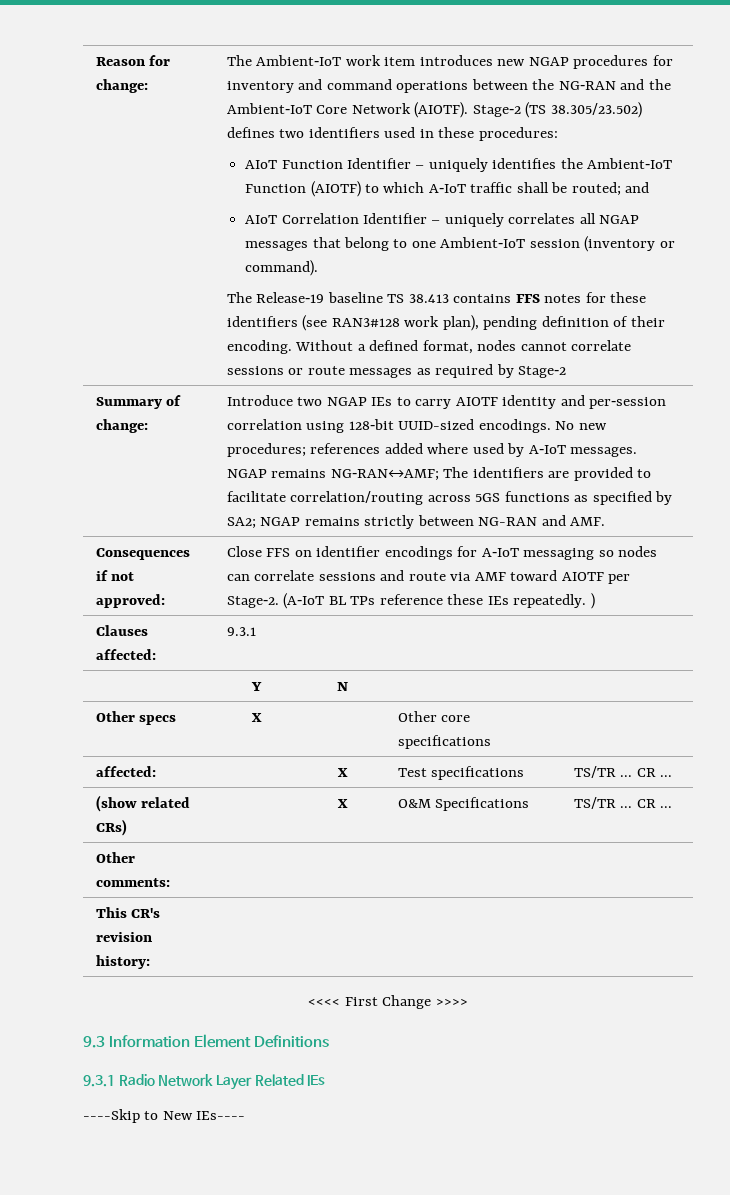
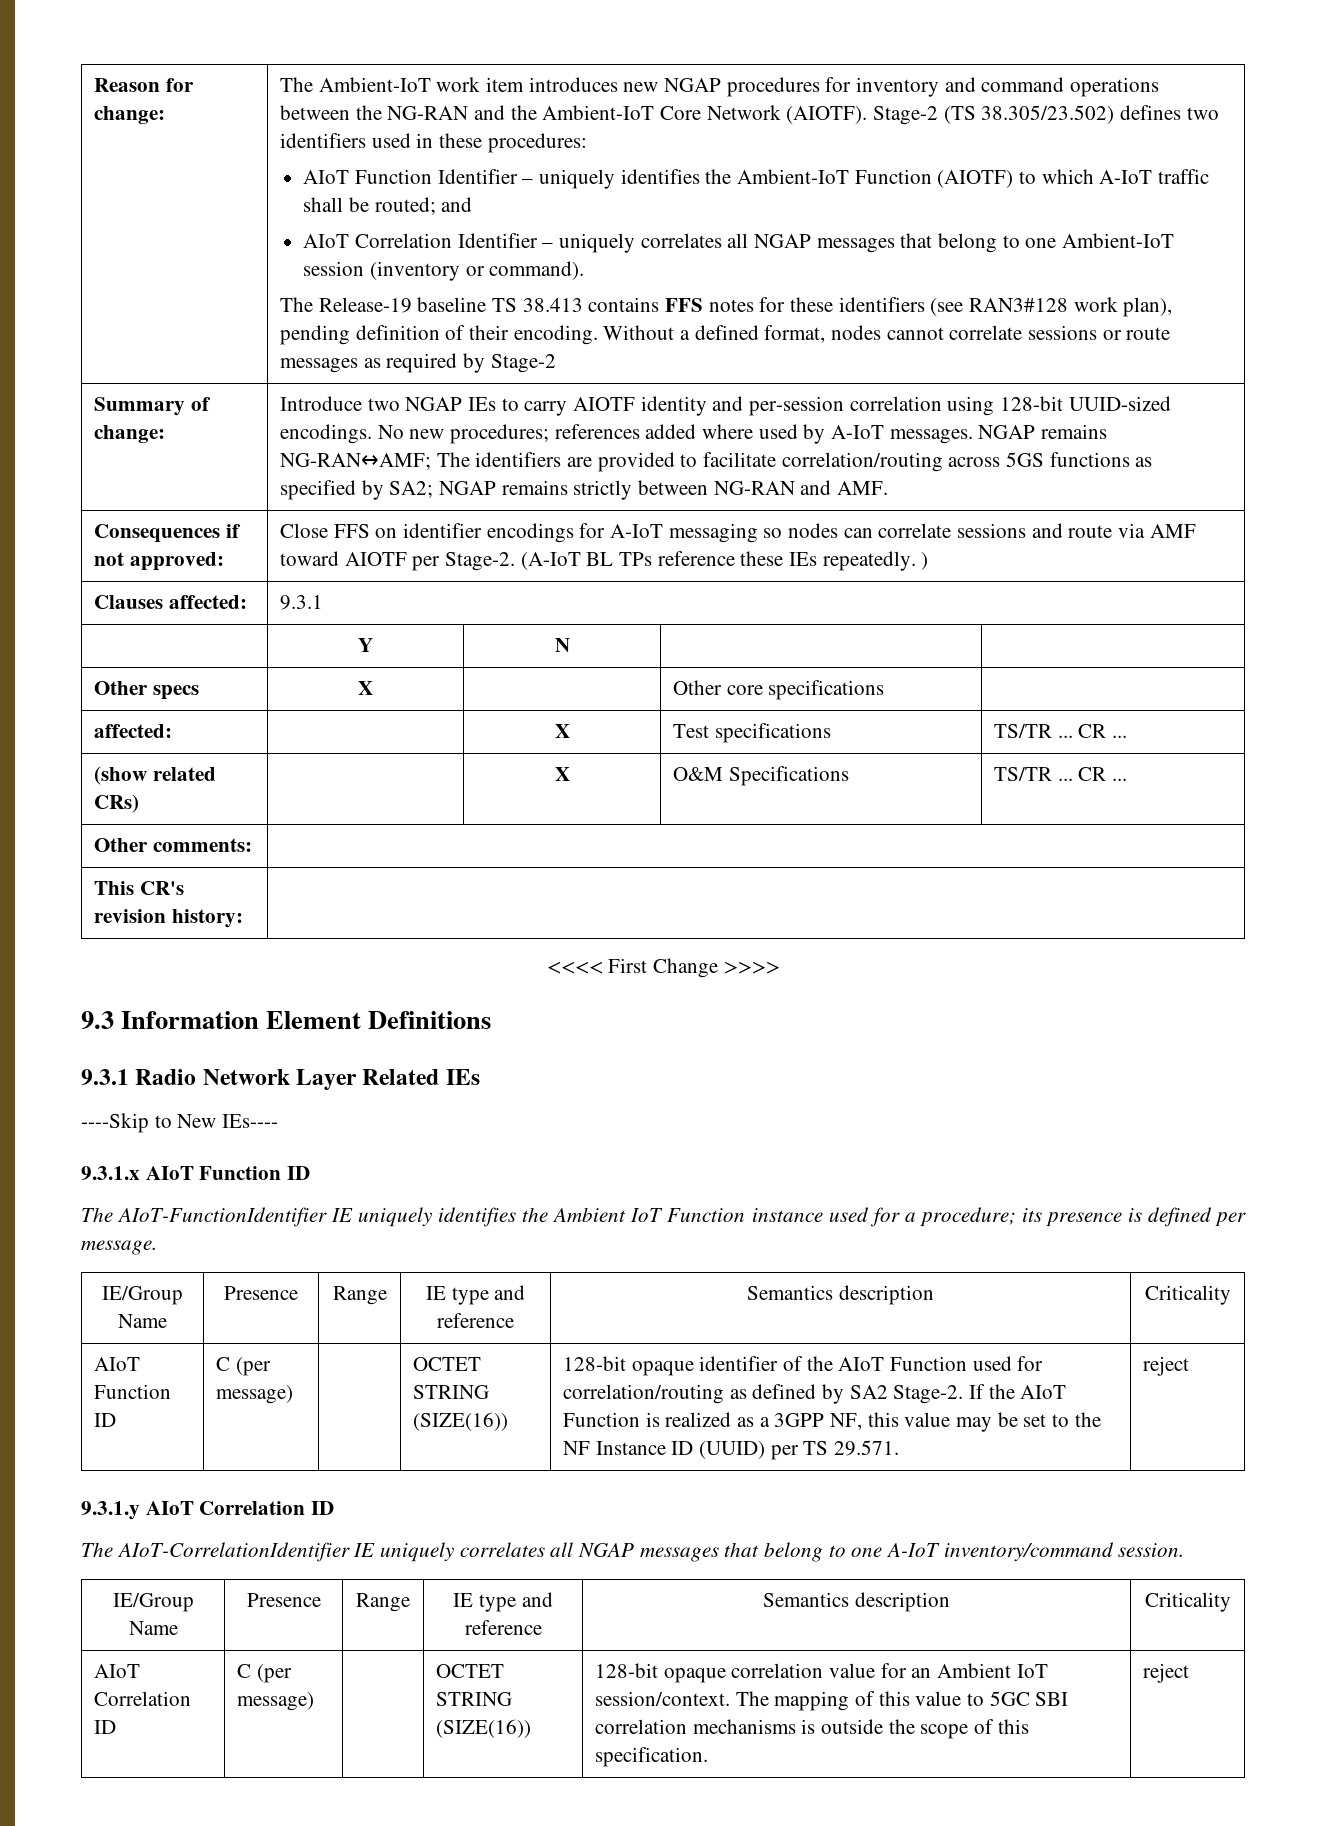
(246, 1115) none -> [81,1166,311,1180] [81,1207,1246,1227] [81,1240,157,1255] [102,1286,183,1305] [118,1314,167,1328] [224,1286,298,1300] [332,1286,387,1305] [425,1285,526,1305] [437,1313,514,1328] [747,1285,934,1305] [1144,1285,1231,1305] [94,1357,141,1371] [94,1384,172,1399] [94,1413,117,1427] [216,1357,271,1376] [216,1385,294,1404] [413,1357,482,1371] [413,1385,490,1399] [413,1412,509,1431] [563,1356,1044,1376] [563,1384,1067,1404] [563,1412,1101,1432] [563,1440,900,1460] [1143,1356,1190,1376] [81,1501,335,1520] [81,1542,1185,1562] [112,1593,194,1612] [128,1621,178,1635] [246,1593,321,1607] [356,1593,410,1612] [453,1592,553,1612] [464,1620,542,1635] [763,1592,950,1612] [1144,1592,1231,1612] [94,1664,141,1678] [94,1691,192,1706] [94,1720,117,1734] [237,1664,292,1683] [237,1692,315,1711] [436,1664,505,1678] [436,1692,513,1706] [436,1719,532,1738] [595,1663,1048,1683] [595,1691,1069,1711] [595,1719,1029,1739] [595,1747,709,1767] [1143,1663,1190,1683] // 9.3.1.x AIoT Function ID // The AIoT-FunctionIdentifier IE uniquely identifies the Ambient IoT Function instance used for a procedure; its presence is defined per message. // IE/Group Name | Presence | Range | IE type and reference | Semantics description | Criticality // AIoT Function ID | C (per message) | | OCTET STRING (SIZE(16)) | 128-bit opaque identifier of the AIoT Function used for correlation/routing as defined by SA2 Stage-2. If the AIoT Function is realized as a 3GPP NF, this value may be set to the NF Instance ID (UUID) per TS 29.571. | reject // 9.3.1.y AIoT Correlation ID // The AIoT-CorrelationIdentifier IE uniquely correlates all NGAP messages that belong to one A-IoT inventory/command session. // IE/Group Name | Presence | Range | IE type and reference | Semantics description | Criticality // AIoT Correlation ID | C (per message) | | OCTET STRING (SIZE(16)) | 128-bit opaque correlation value for an Ambient IoT session/context. The mapping of this value to 5GC SBI correlation mechanisms is outside the scope of this specification. | reject

